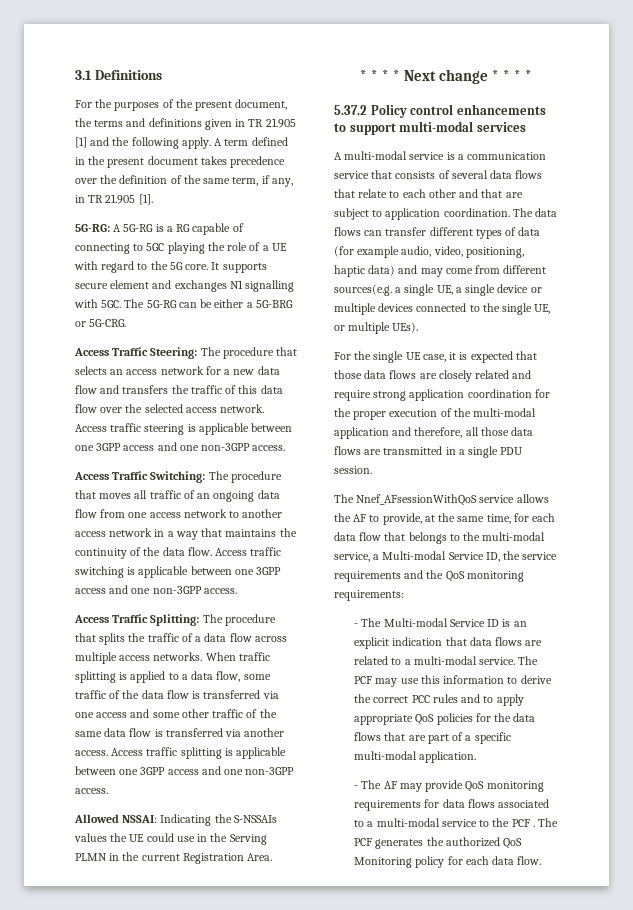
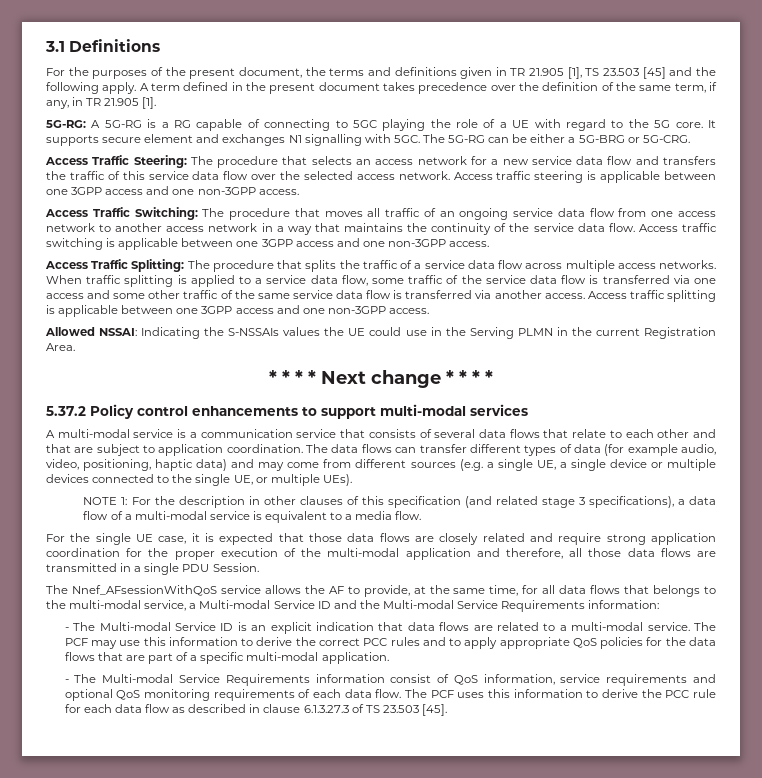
[75,137,87,148] [1] -> [567,67,666,79] [1], TS 23.503 [45]
(255, 372) none -> [531,156,572,165] service
(258, 389) none -> [148,171,189,180] service
(255, 496) none -> [513,208,554,217] service
(161, 551) none -> [533,223,574,232] service
(202, 639) none -> [424,260,465,269] service
(188, 677) none -> [266,275,307,284] service
(140, 694) none -> [485,275,526,284] service
(102, 734) none -> [292,290,333,299] service
[334,284,392,296] sources(e.g. -> [410,459,483,471] sources (e.g.
(419, 327) none -> [83,496,716,508] [83,511,422,523] // NOTE 1: For the description in other clauses of this specification (and related stage 3 specifications), a data flow of a multi-modal service is equivalent to a media flow.
[334,466,372,474] session. -> [212,563,259,572] Session.
[532,513,556,522] [334,532,382,541] each data flow -> [542,585,621,594] all data flows
[485,551,558,562] [334,570,524,582] [334,590,404,601] ID, the service requirements and the QoS monitoring requirements: -> [317,600,660,612] ID and the Multi-modal Service Requirements information:
[383,780,544,792] [354,799,550,811] [354,818,558,827] [354,837,523,849] [354,856,542,868] AF may provide QoS monitoring requirements for data flows associated to a multi-modal service to the PCF . The PCF generates the authorized QoS Monitoring policy for each data flow. -> [102,674,716,686] [64,689,716,701] [64,704,447,716] Multi-modal Service Requirements information consist of QoS information, service requirements and optional QoS monitoring requirements of each data flow. The PCF uses this information to derive the PCC rule for each data flow as described in clause 6.1.3.27.3 of TS 23.503 [45].

